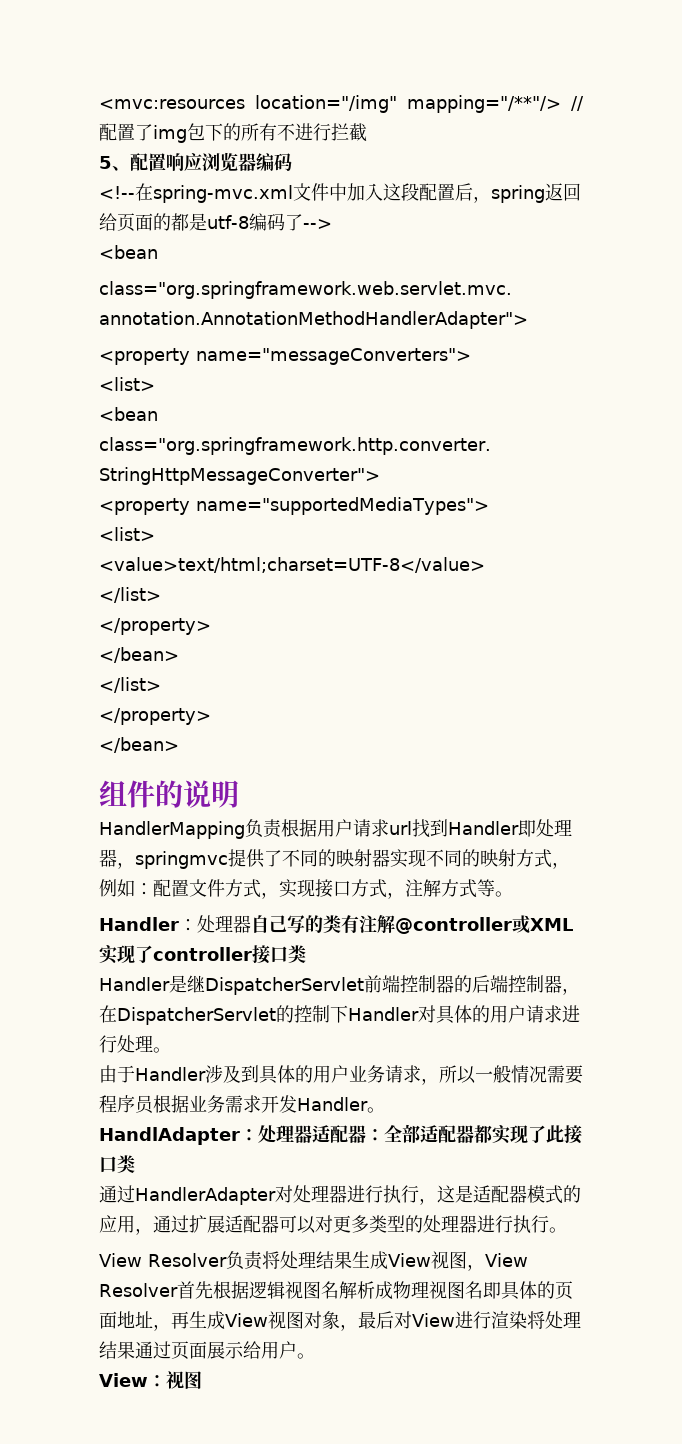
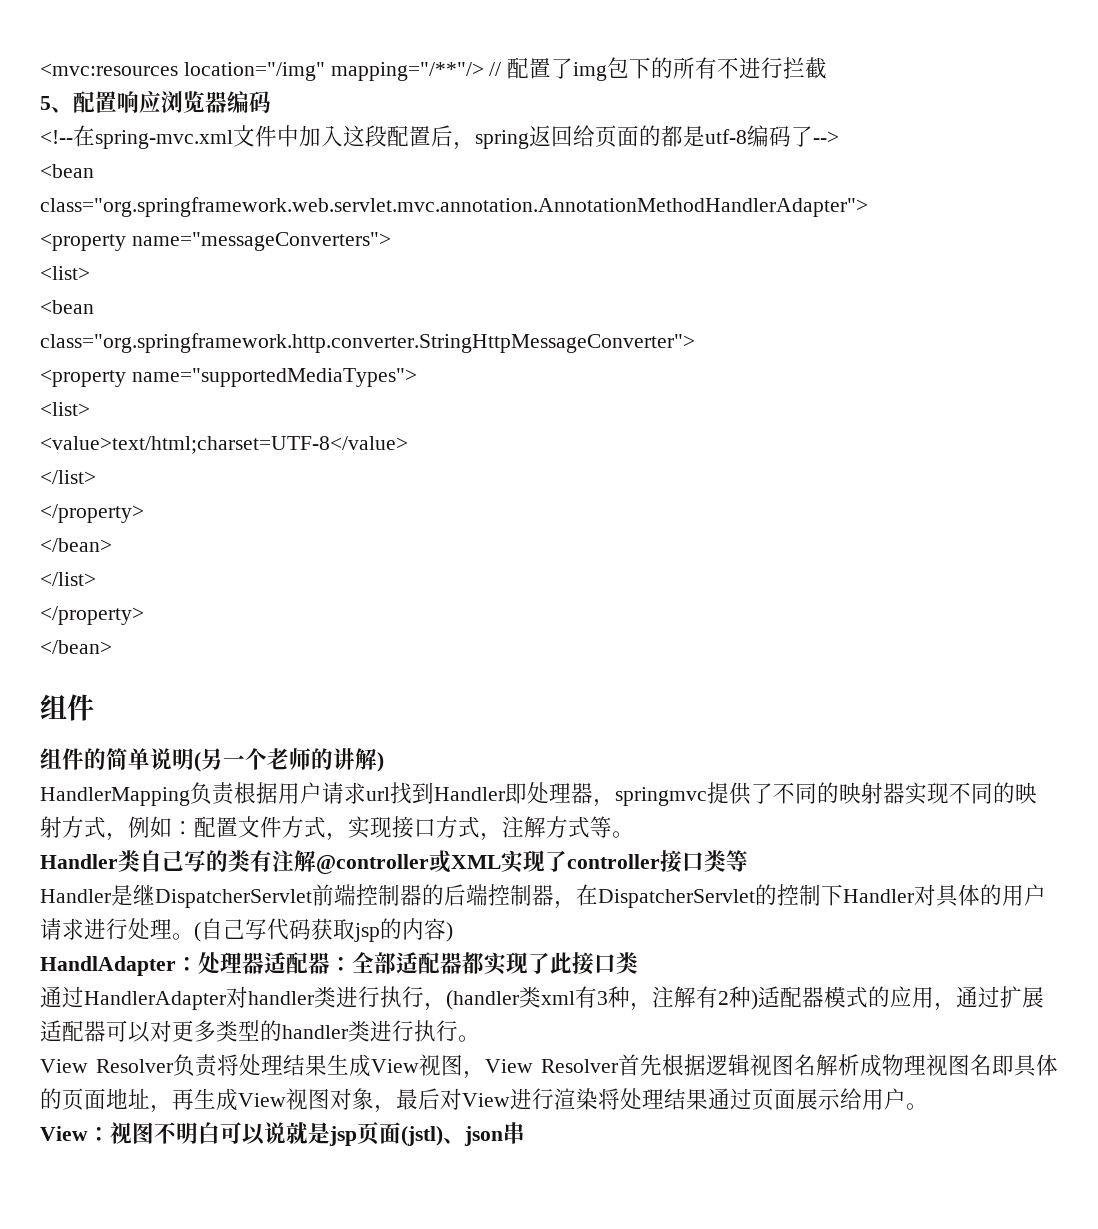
[155,780,183,808] 的 -> [40,748,150,770] // 组件的简单
(239, 794) none -> [194,748,384,772] (另一个老师的讲解)
[179,915,251,933] ：处理器 -> [118,850,140,872] 类
(306, 954) none -> [726,850,748,872] 等
[99,1065,583,1085] [99,1095,385,1114] // 由于Handler涉及到具体的用户业务请求，所以一般情况需要程序员根据业务需求开发Handler。 -> [194,918,453,942] (自己写代码获取jsp的内容)
[293,1185,347,1203] 处理器 -> [248,986,336,1008] handler类
[437,1185,473,1203] 这是 -> [446,986,758,1011] (handler类xml有3种，注解有2种)
[423,1215,477,1233] 处理器 -> [282,1020,370,1042] handler类
(202, 1380) none -> [154,1122,525,1146] 不明白可以说就是jsp页面(jstl)、json串

